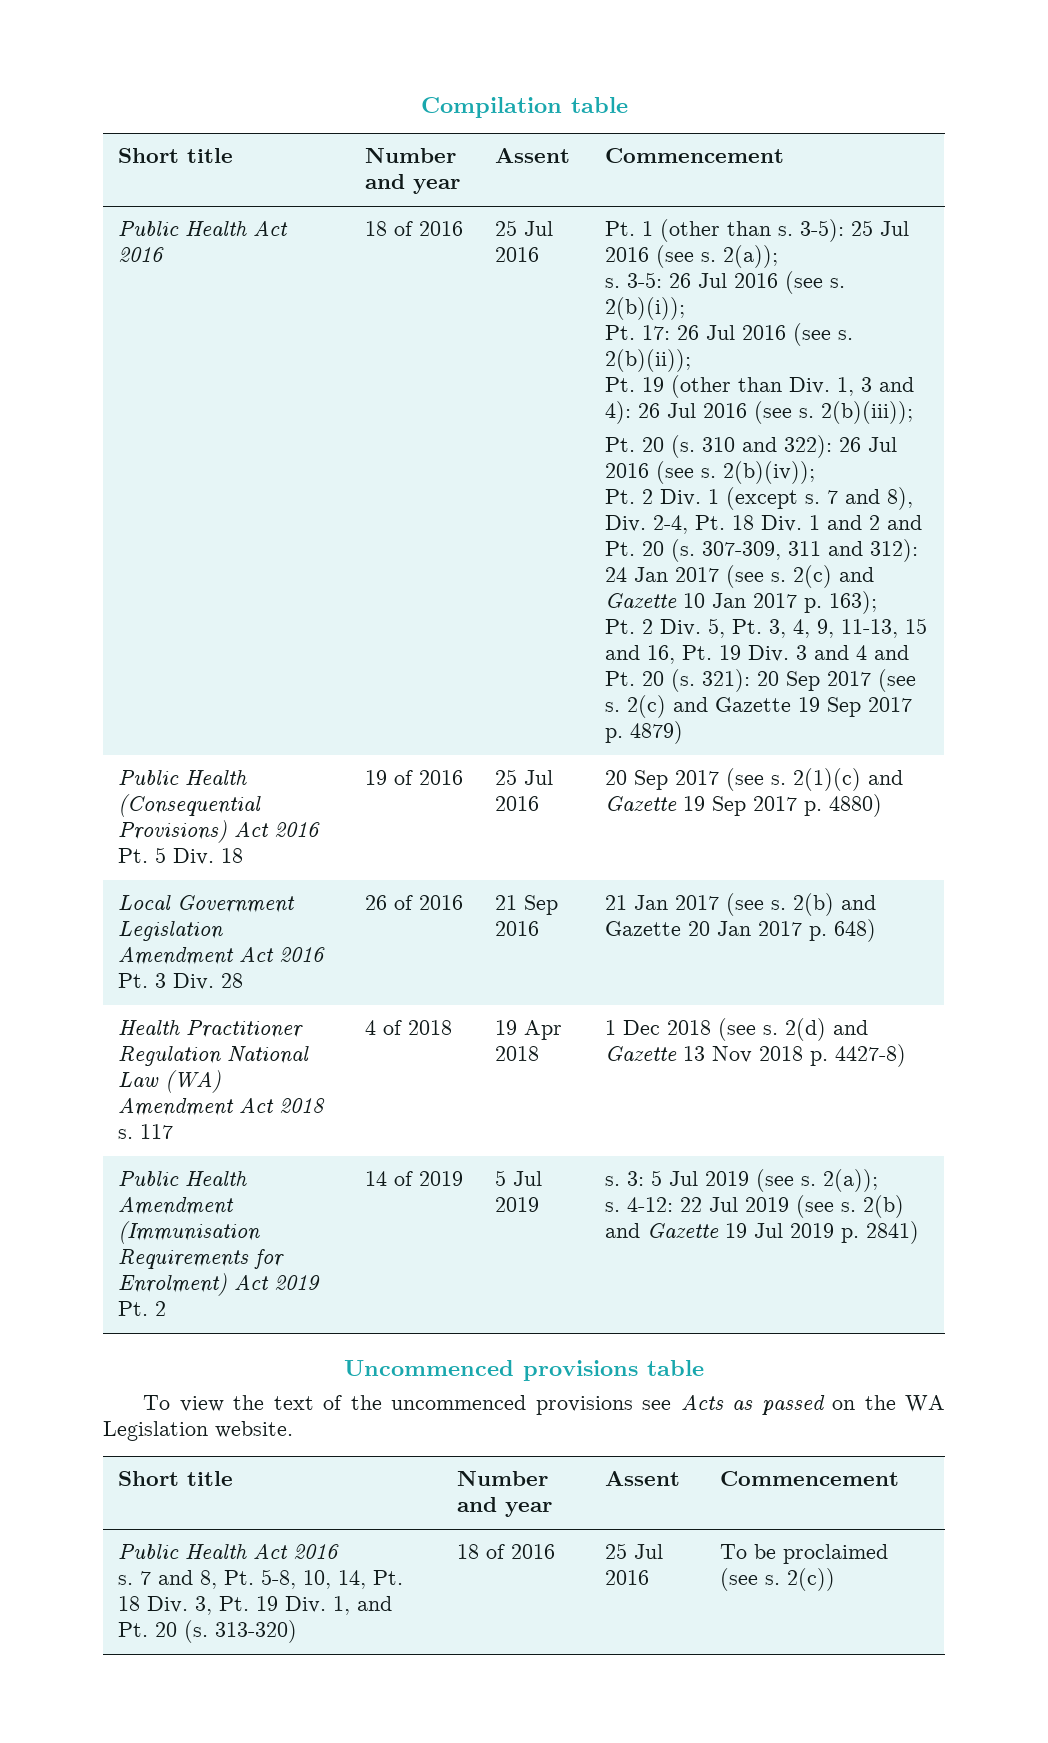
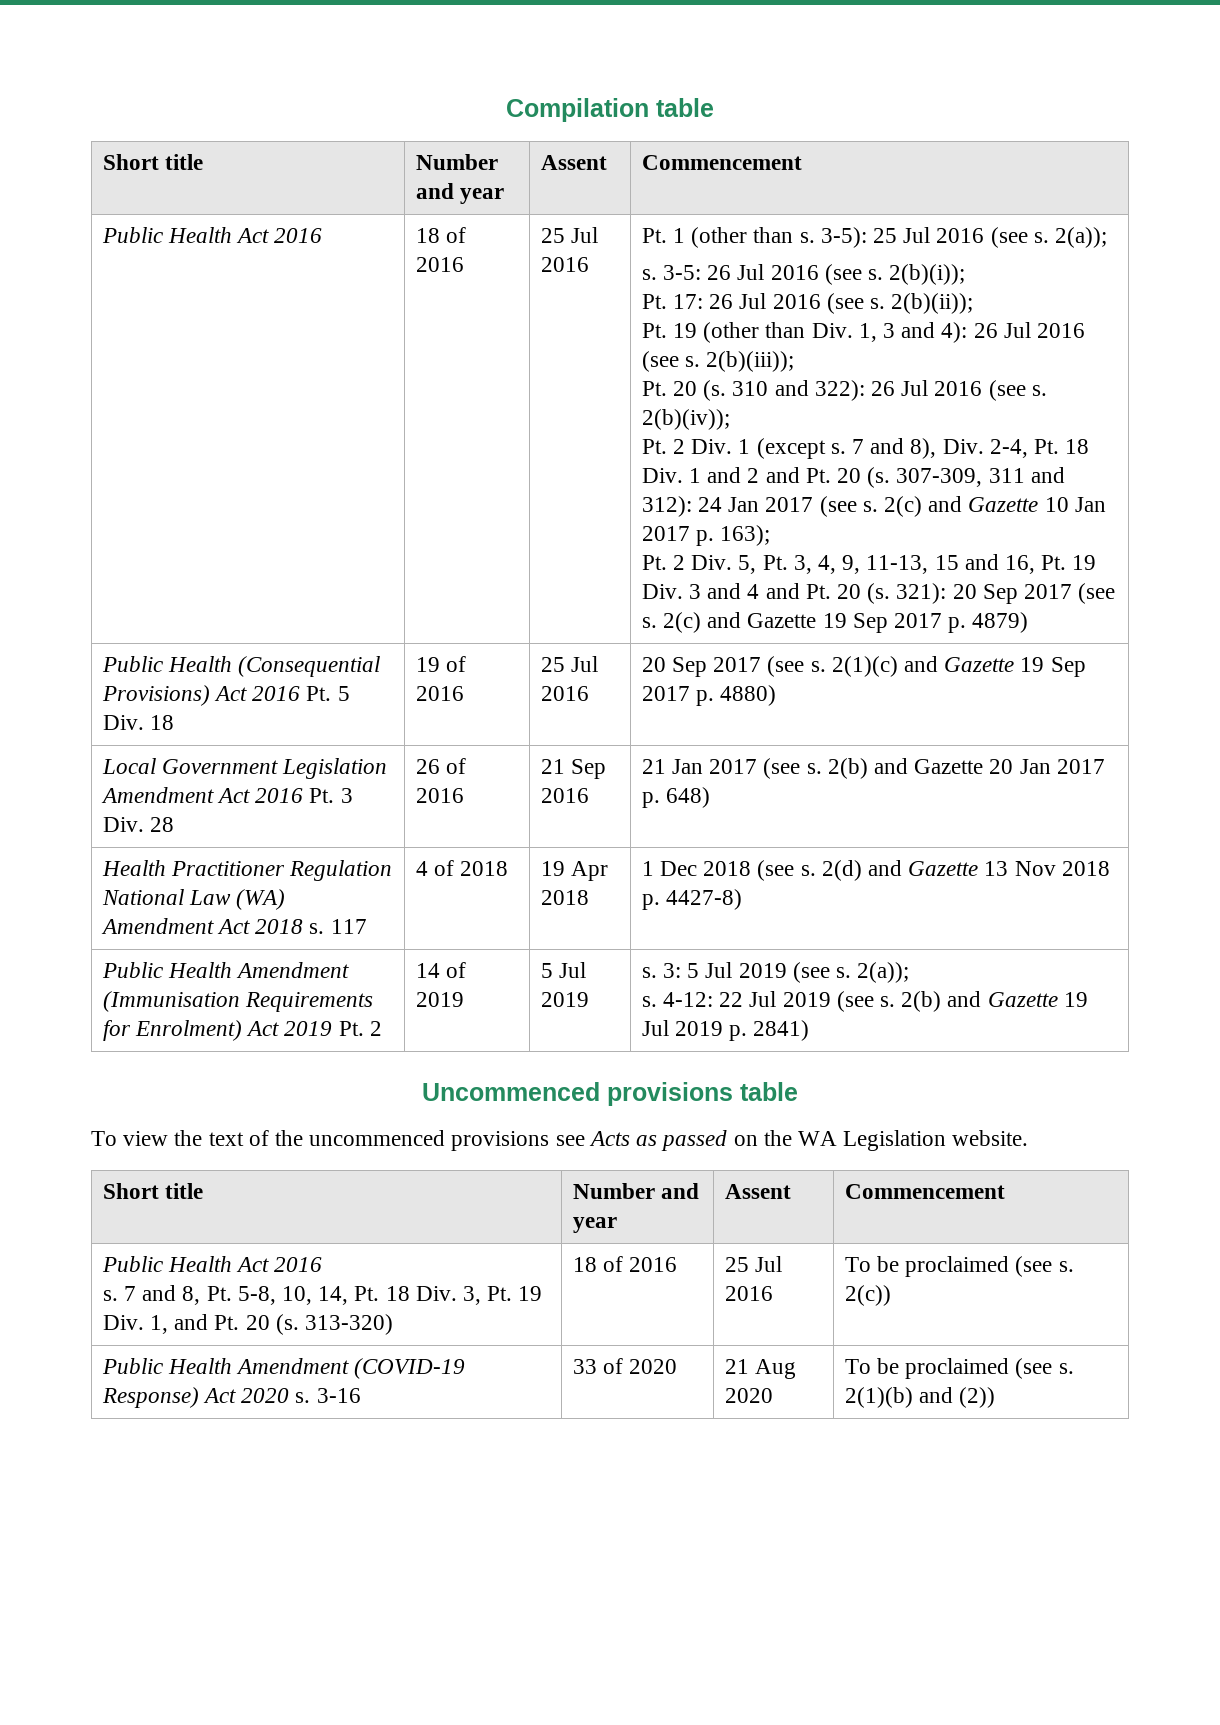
(836, 1579) none -> [101,1358,466,1379] [101,1387,361,1408] [572,1358,678,1374] [724,1359,796,1379] [724,1388,773,1403] [844,1358,1074,1379] [844,1387,996,1408] // Public Health Amendment (COVID-19 Response) Act 2020 s. 3-16 | 33 of 2020 | 21 Aug 2020 | To be proclaimed (see s. 2(1)(b) and (2))

